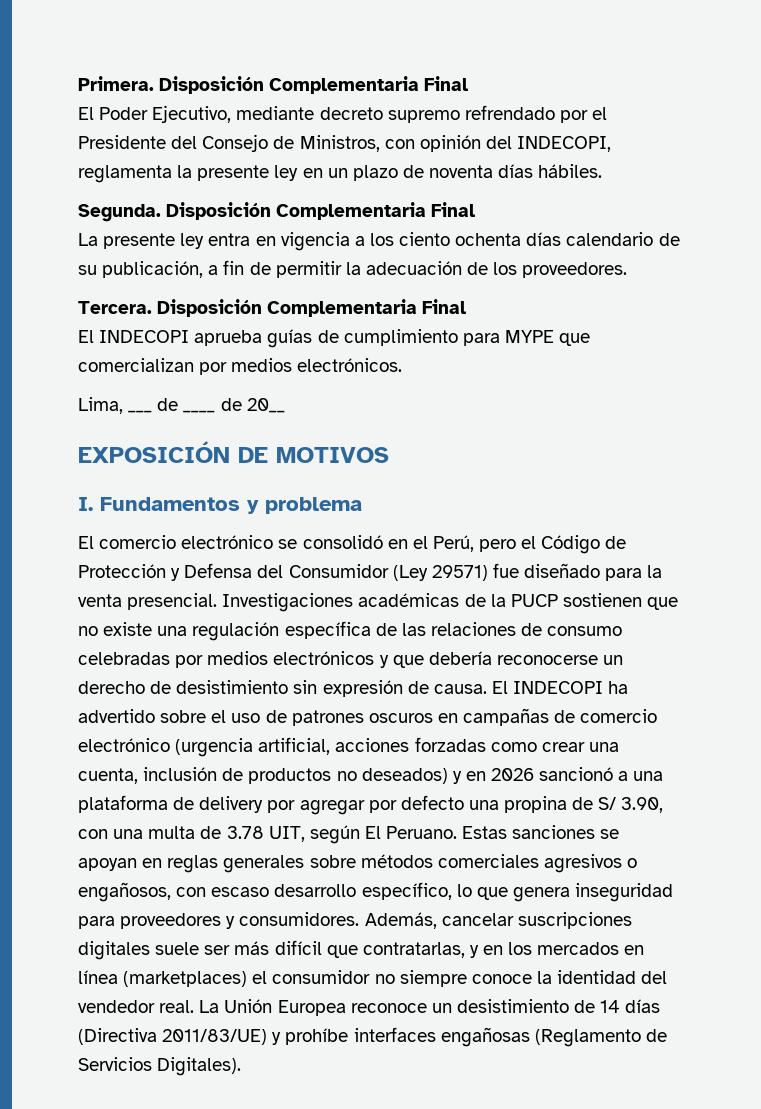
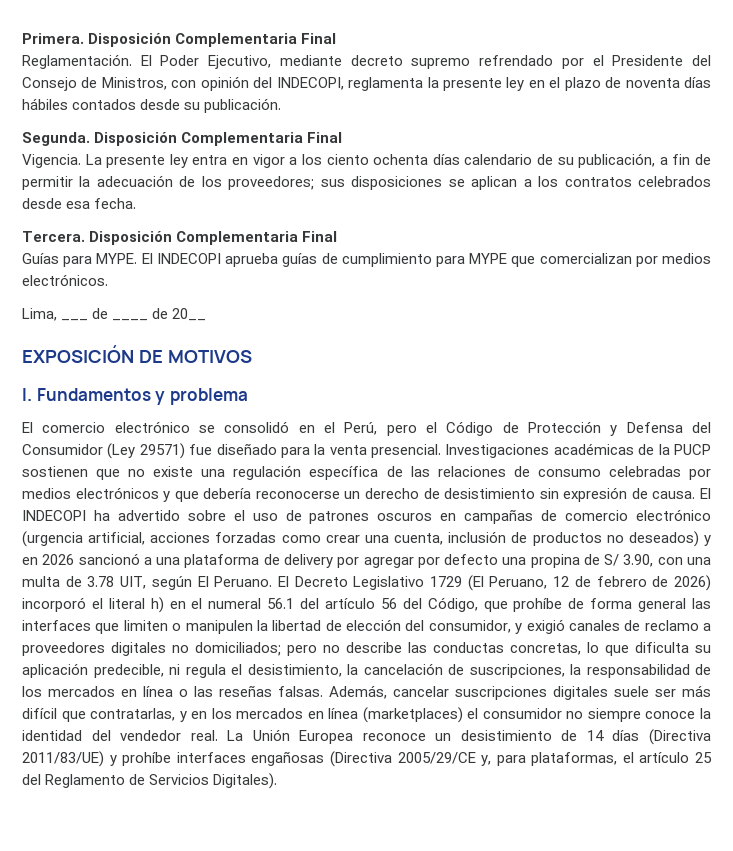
(469, 83) none -> [22,54,132,69] Reglamentación.
[327,168,348,178] un -> [549,77,561,88] el
[538,164,603,178] hábiles. -> [22,98,282,113] hábiles contados desde su publicación.
(476, 209) none -> [22,154,81,168] Vigencia.
[280,232,350,251] vigencia -> [252,154,285,168] vigor
[522,262,628,278] proveedores. -> [228,176,711,190] [22,198,137,209] proveedores; sus disposiciones se aplican a los contratos celebrados desde esa fecha.
(467, 306) none -> [22,253,138,267] Guías para MYPE.
[462,825,620,839] [78,854,638,873] [78,882,674,902] [78,912,360,929] Estas sanciones se apoyan en reglas generales sobre métodos comerciales agresivos o engañosos, con escaso desarrollo específico, lo que genera inseguridad para proveedores y consumidores. -> [277,575,712,591] [22,597,712,613] [22,619,711,634] [22,642,711,656] [22,663,711,678] [22,685,323,697] El Decreto Legislativo 1729 (El Peruano, 12 de febrero de 2026) incorporó el literal h) en el numeral 56.1 del artículo 56 del Código, que prohíbe de forma general las interfaces que limiten o manipulen la libertad de elección del consumidor, y exigió canales de reclamo a proveedores digitales no domiciliados; pero no describe las conductas concretas, lo que dificulta su aplicación predecible, ni regula el desistimiento, la cancelación de suscripciones, la responsabilidad de los mercados en línea o las reseñas falsas.
[534,1029,641,1047] (Reglamento -> [329,751,713,767] [22,774,126,788] (Directiva 2005/29/CE y, para plataformas, el artículo 25 del Reglamento

